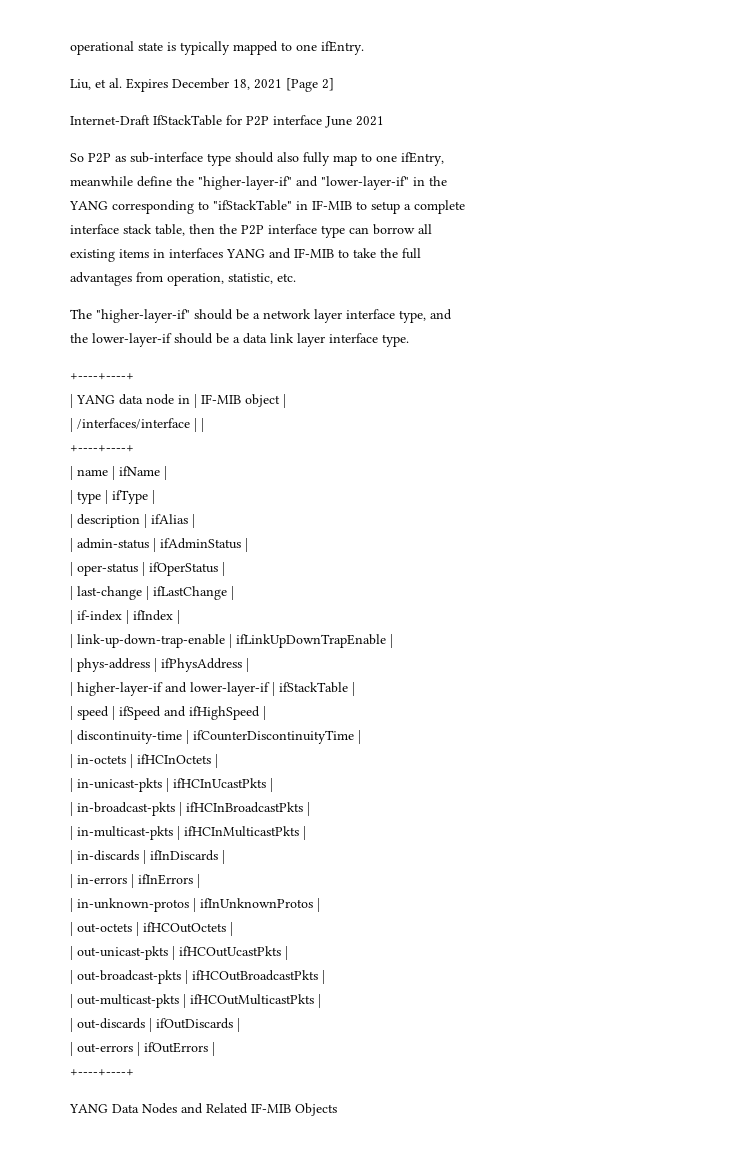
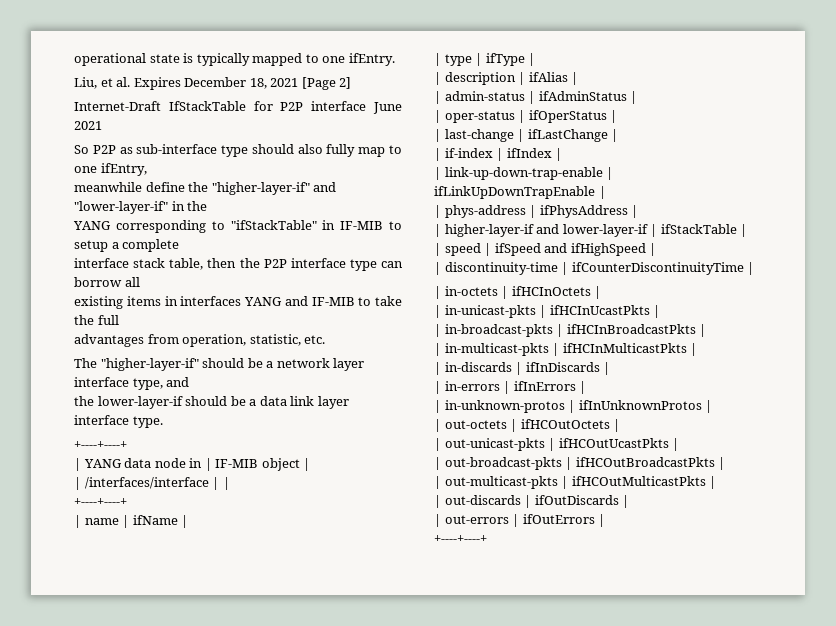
[69,1103,337,1116] // YANG Data Nodes and Related IF-MIB Objects -> (487, 539) none

